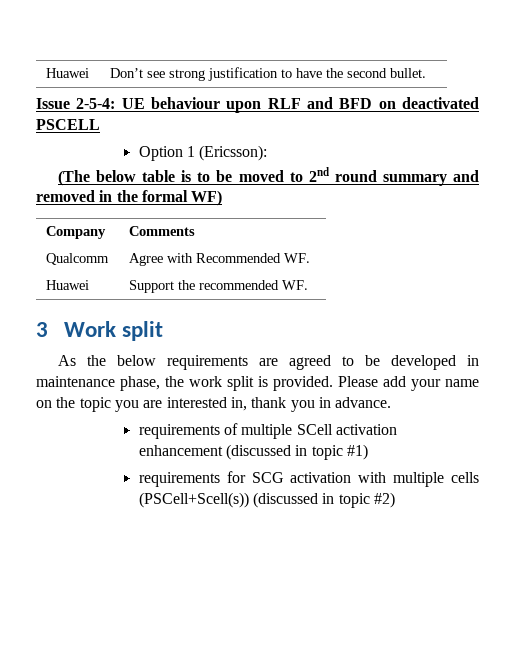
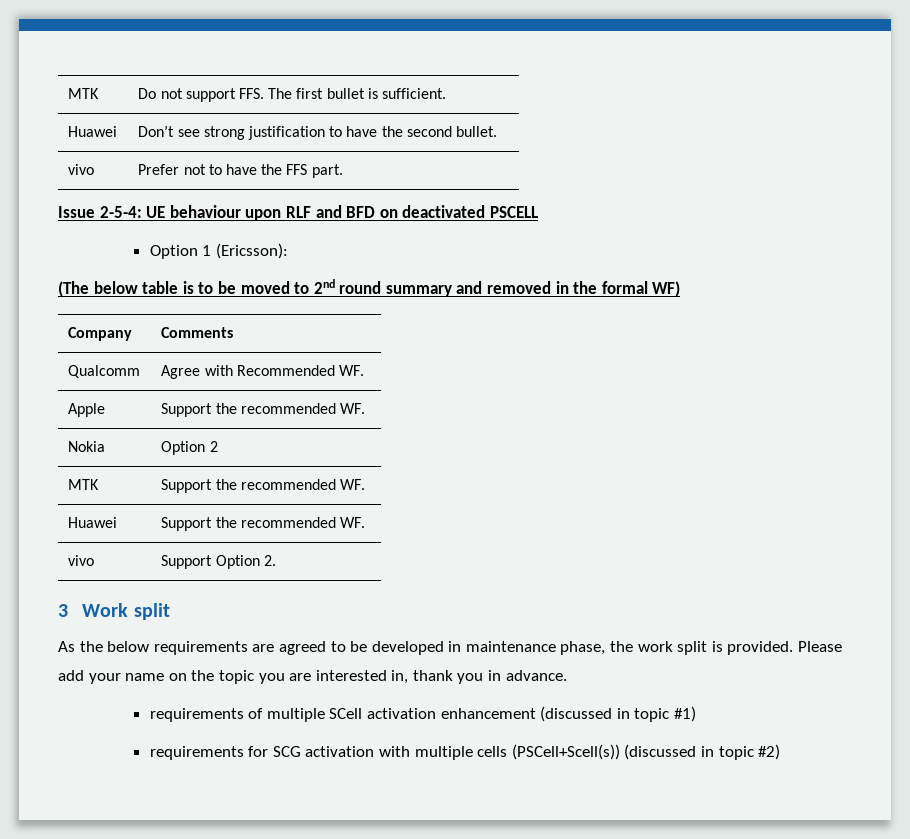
(46, 73) none -> [68,88,100,99] [138,88,446,102] MTK | Do not support FFS. The first bullet is sufficient. //
(427, 73) none -> [68,164,95,175] [138,164,343,178] // vivo | Prefer not to have the FFS part.
(311, 258) none -> [68,403,106,417] [161,403,365,417] [68,441,106,452] [161,441,218,455] [68,479,100,490] [161,479,365,493] // Apple | Support the recommended WF. // Nokia | Option 2 // MTK | Support the recommended WF.
(309, 285) none -> [68,555,95,566] [161,555,276,569] // vivo | Support Option 2.

